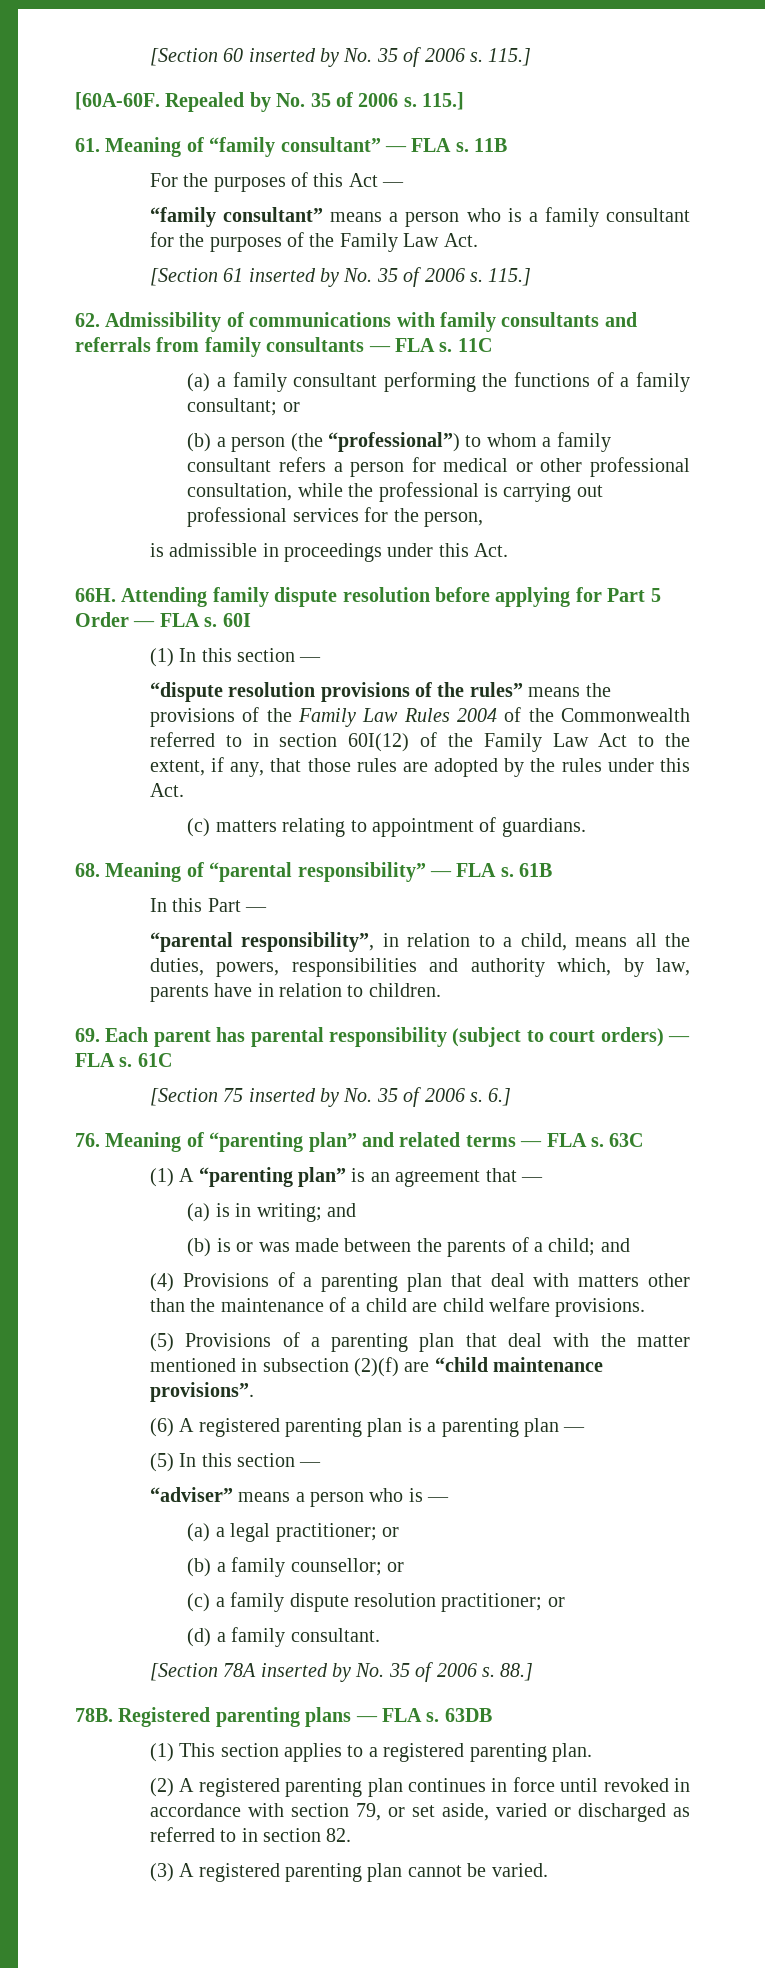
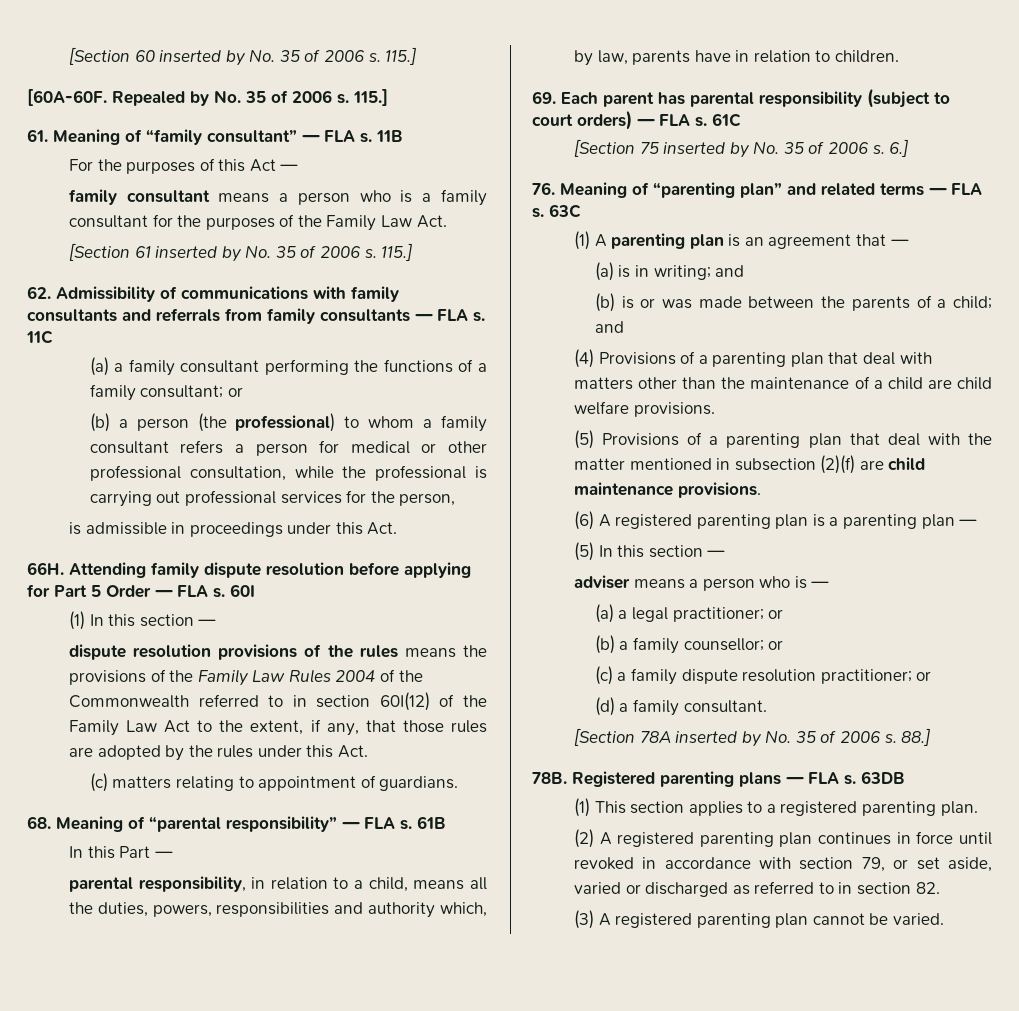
[149,207,324,227] “family consultant” -> [68,189,210,205] family consultant
[327,432,460,452] “professional”) -> [235,413,336,432] professional)
[149,682,223,702] “dispute -> [68,644,126,660] dispute
[469,682,523,697] rules” -> [359,645,398,658] rules
[149,932,375,952] “parental responsibility”, -> [68,876,246,892] parental responsibility,
[198,1167,347,1187] “parenting plan” -> [611,233,724,249] parenting plan
[434,1357,604,1372] [149,1382,254,1402] “child maintenance provisions”. -> [888,457,926,470] [573,482,761,498] child maintenance provisions.
[149,1487,233,1502] “adviser” -> [573,575,630,589] adviser

